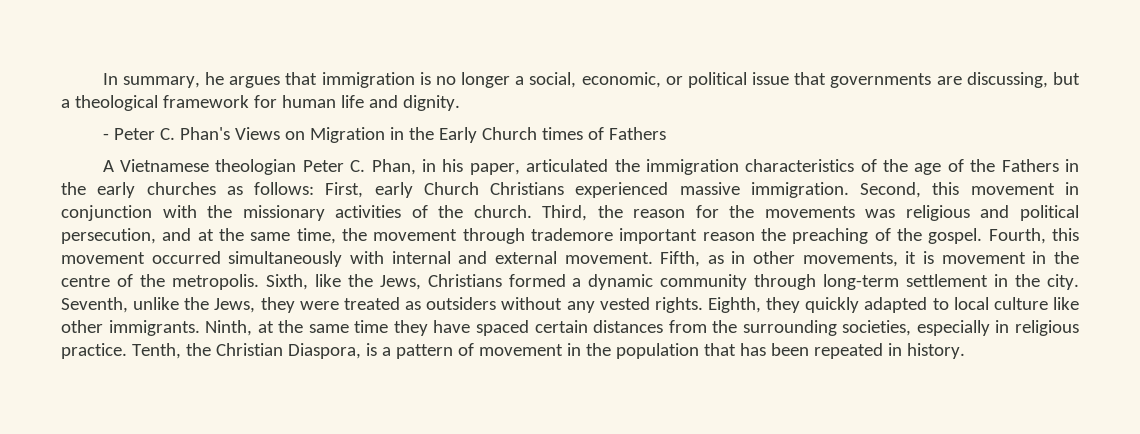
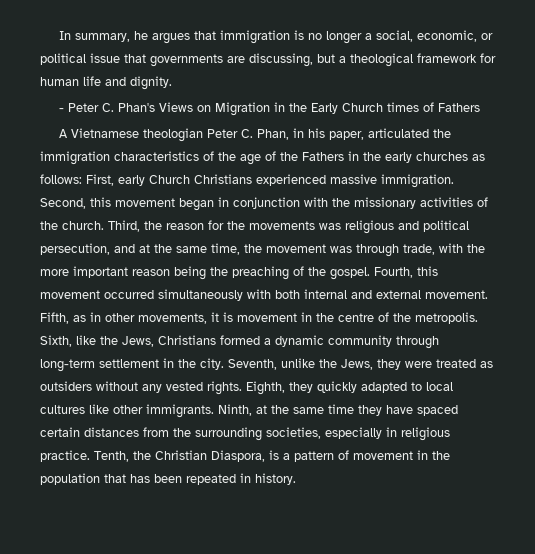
(1055, 189) none -> [179,198,214,211] began
[462,228,613,244] through trademore -> [330,243,485,257] [40,269,69,276] was through trade, with the more
(755, 236) none -> [174,266,206,280] being
(384, 257) none -> [275,290,300,299] both
[993,297,1048,310] culture -> [40,405,85,414] cultures

